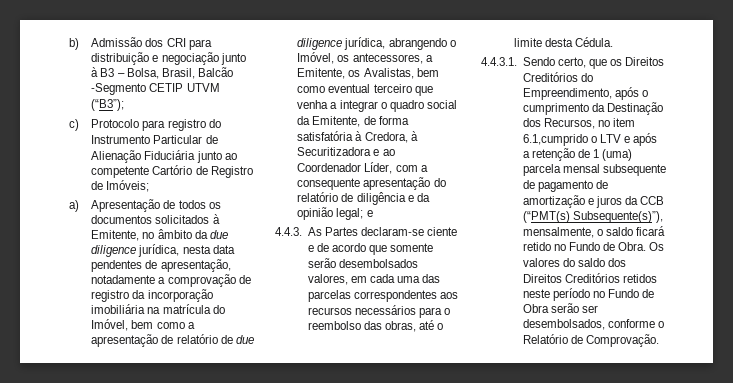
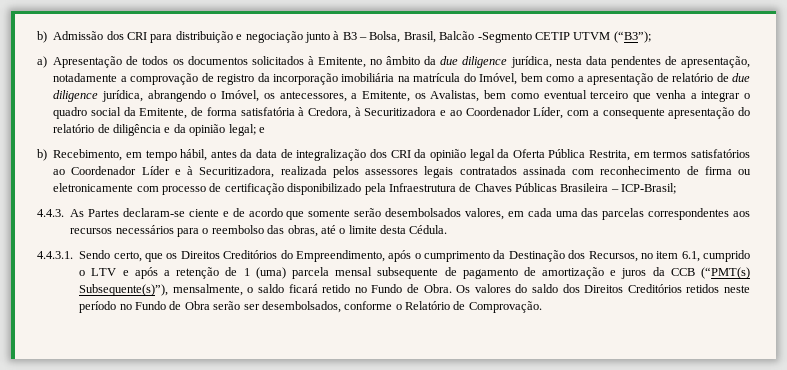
[69,119,221,131] [91,135,218,144] [91,150,237,163] [91,165,253,178] [91,180,150,192] // c) Protocolo para registro do Instrumento Particular de Alienação Fiduciária junto ao competente Cartório de Registro de Imóveis; -> (651, 37) none
(373, 213) none -> [37,149,750,161] [53,166,751,178] [53,183,677,195] // b) Recebimento, em tempo hábil, antes da data de integralização dos CRI da opinião legal da Oferta Pública Restrita, em termos satisfatórios ao Coordenador Líder e à Securitizadora, realizada pelos assessores legais contratados assinada com reconhecimento de firma ou eletronicamente com processo de certificação disponibilizado pela Infraestrutura de Chaves Públicas Brasileira – ICP-Brasil;
[522,134,588,146] 6.1,cumprido -> [681,250,750,262] 6.1, cumprido

